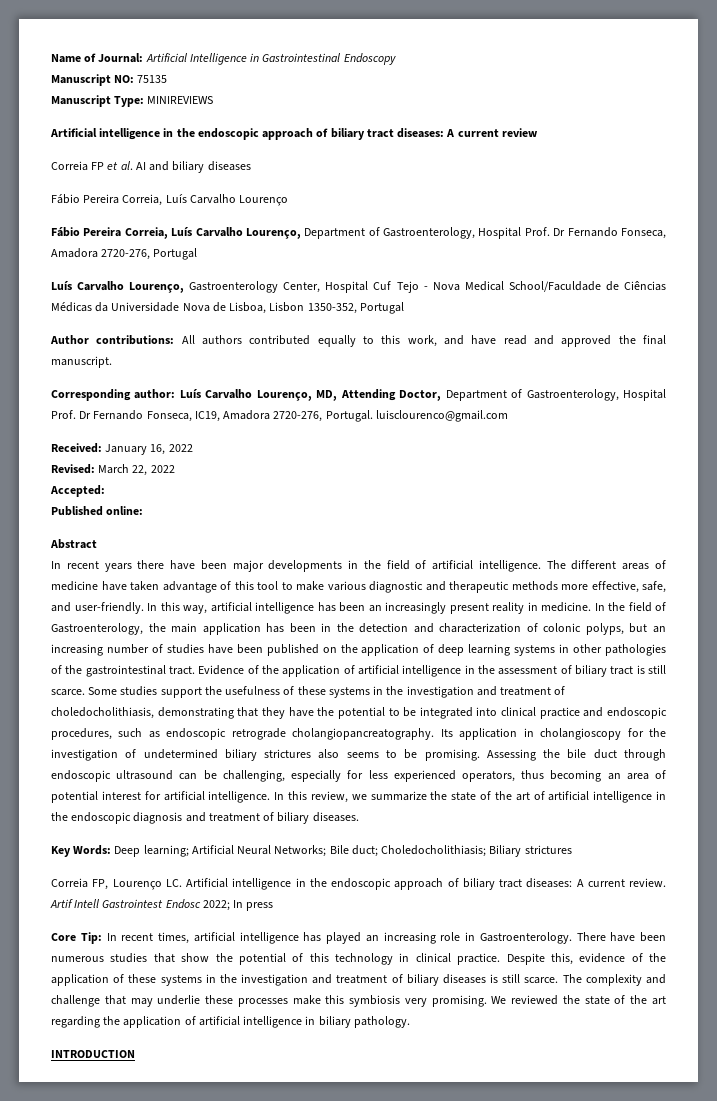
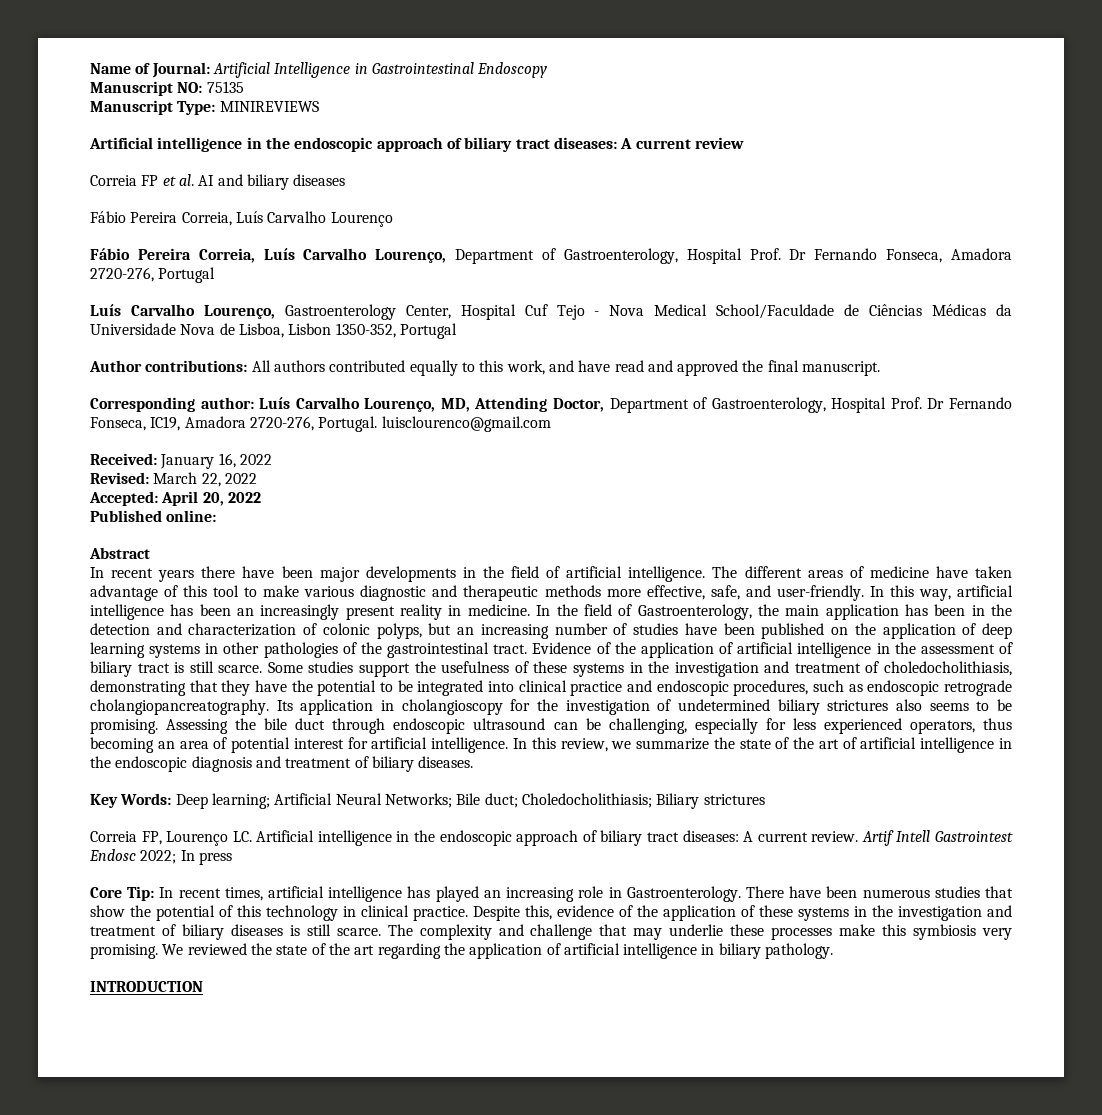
(105, 491) none -> [161,491,261,506] April 20, 2022

